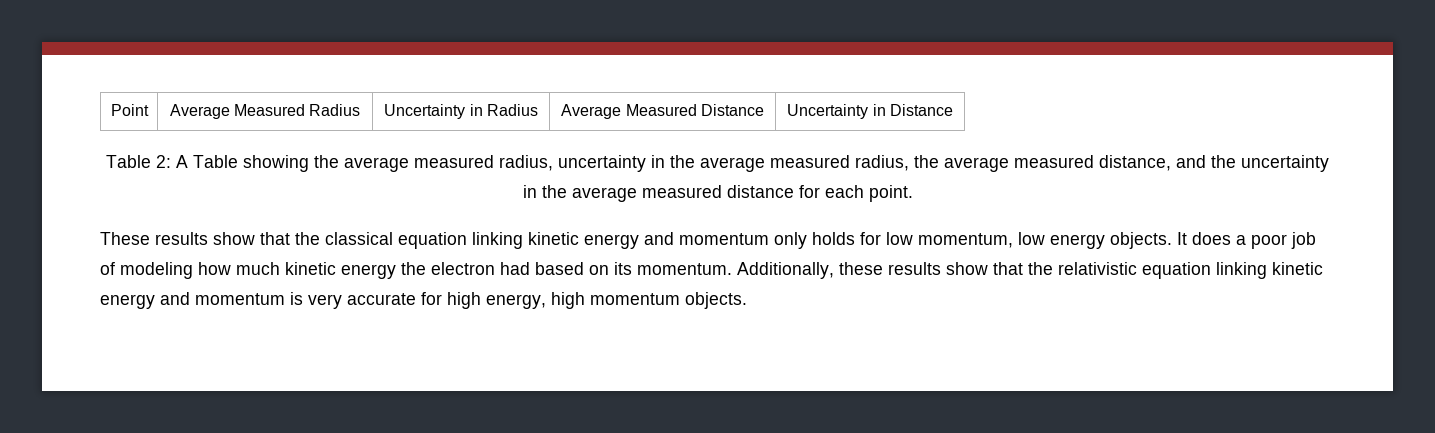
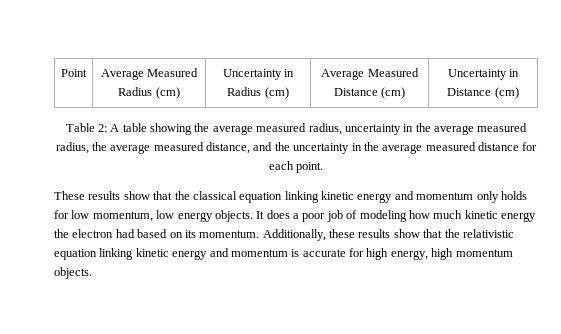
(361, 110) none -> [155,87,180,99] (cm)
(538, 110) none -> [264,87,289,99] (cm)
(764, 110) none -> [381,87,406,99] (cm)
(953, 110) none -> [494,87,519,99] (cm)
[193,155,238,168] Table -> [122,123,147,132] table
[308,294,342,309] very -> (300, 253) none

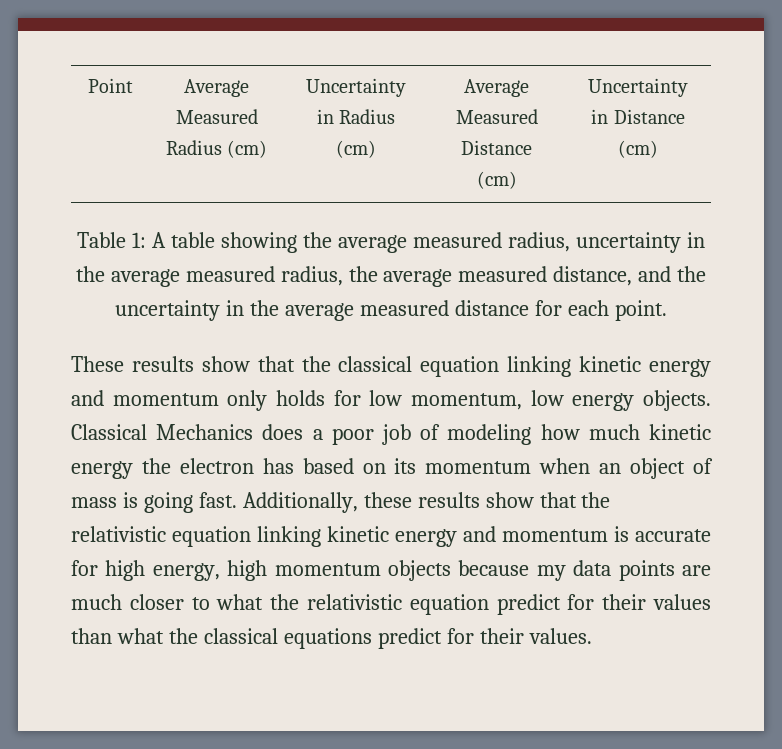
[97,124,107,132] 2: -> [132,232,147,248] 1:
[256,211,265,219] It -> [71,424,254,440] Classical Mechanics
[115,229,135,238] had -> [262,458,294,474] has
[199,230,260,238] momentum. -> [425,458,713,479] [71,492,237,513] momentum when an object of mass is going fast.
[54,267,92,279] objects. -> [388,560,711,581] [71,594,711,615] [71,628,592,649] objects because my data points are much closer to what the relativistic equation predict for their values than what the classical equations predict for their values.

